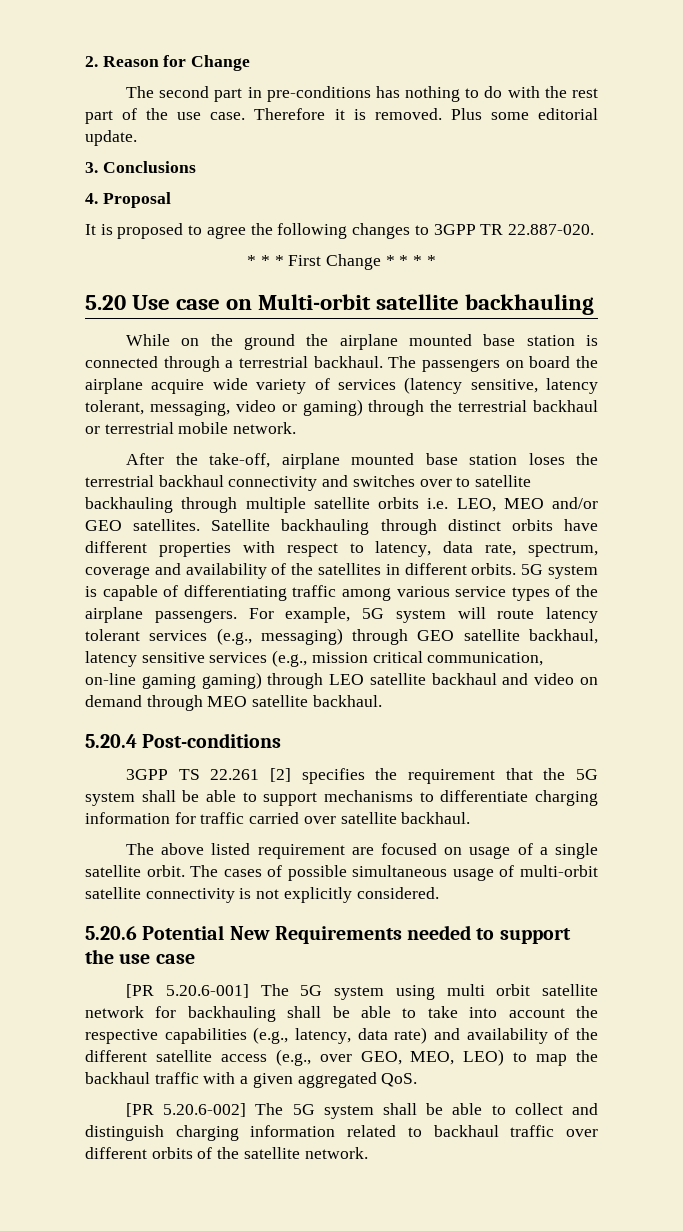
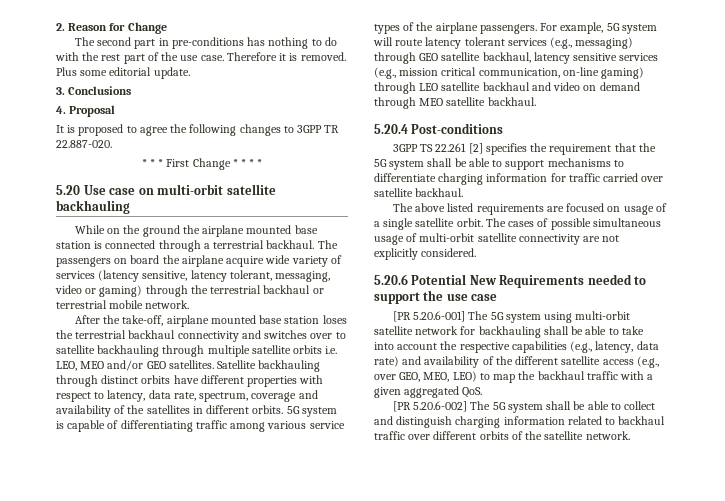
[258,294,372,310] Multi-orbit -> [157,184,224,195] multi-orbit
[141,674,196,689] gaming -> (599, 71) none
[257,844,345,859] requirement -> [476,204,544,215] requirements
[239,888,252,899] is -> [583,236,601,242] are
[446,984,531,996] multi orbit -> [575,311,631,320] multi-orbit

